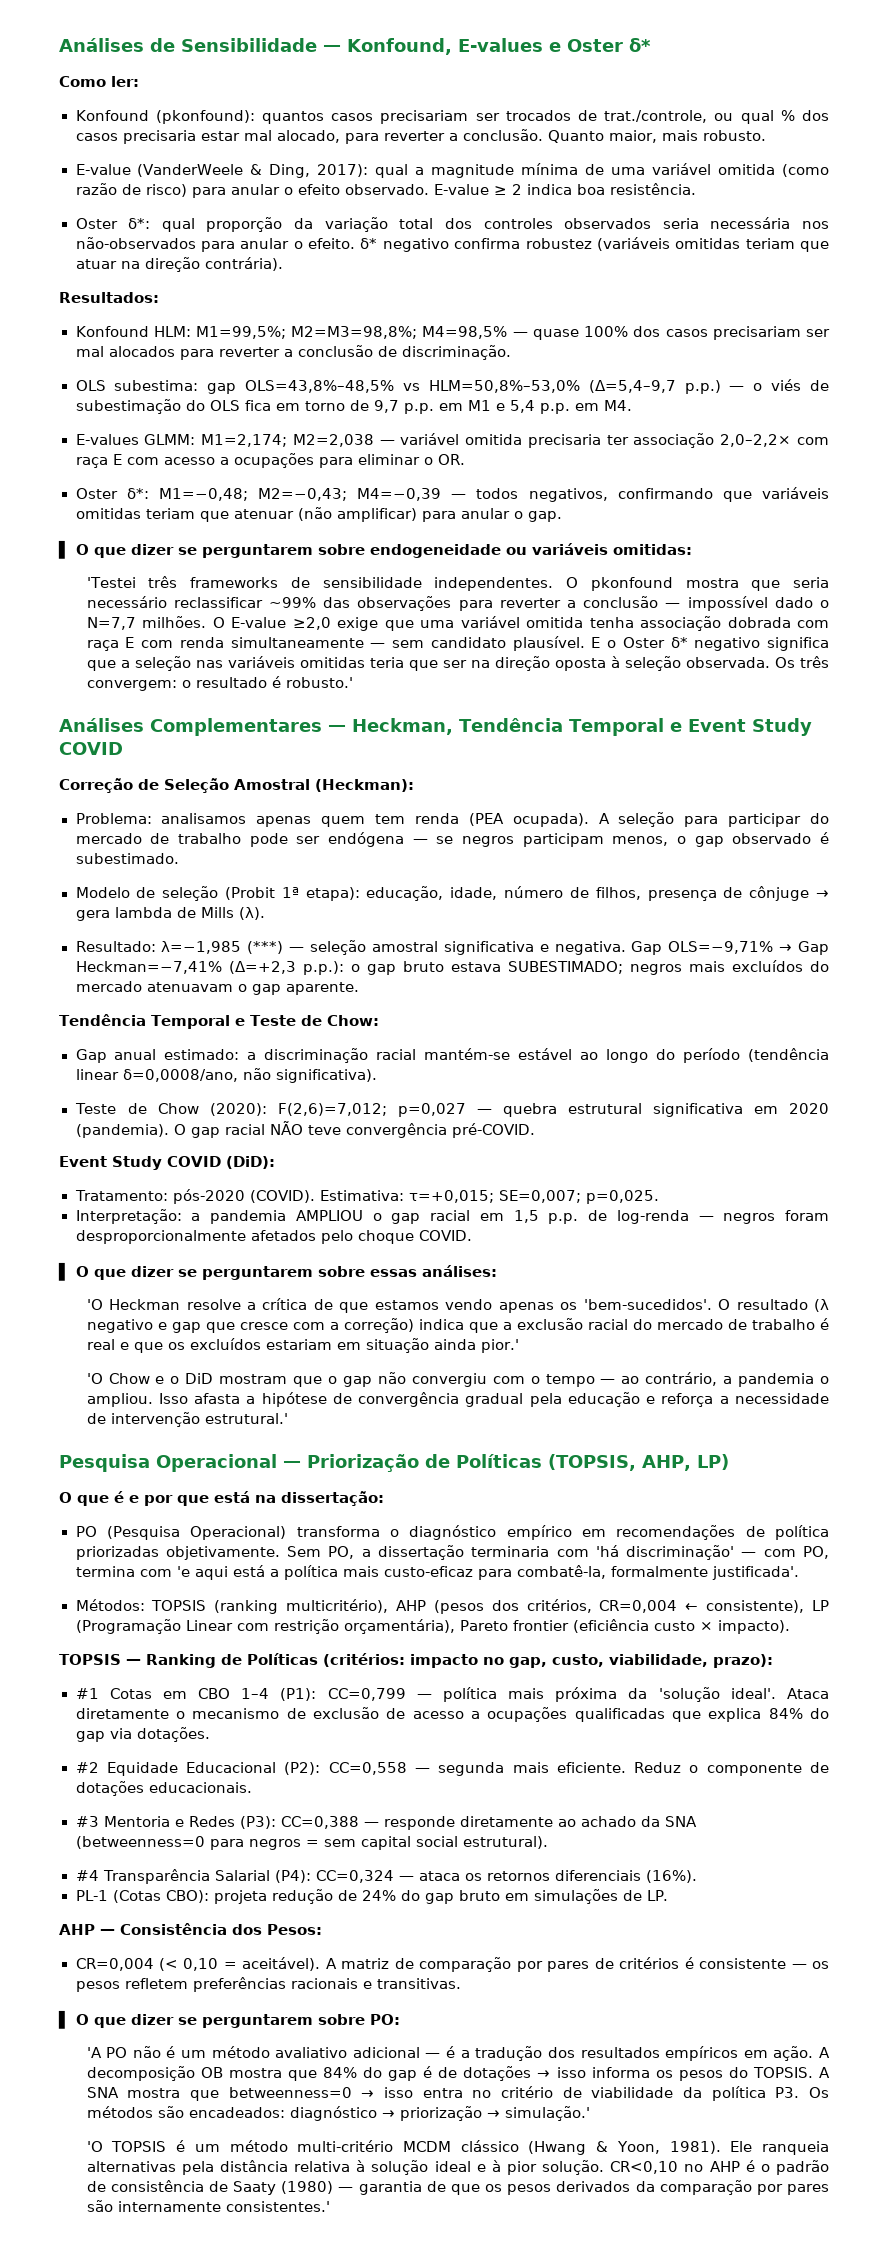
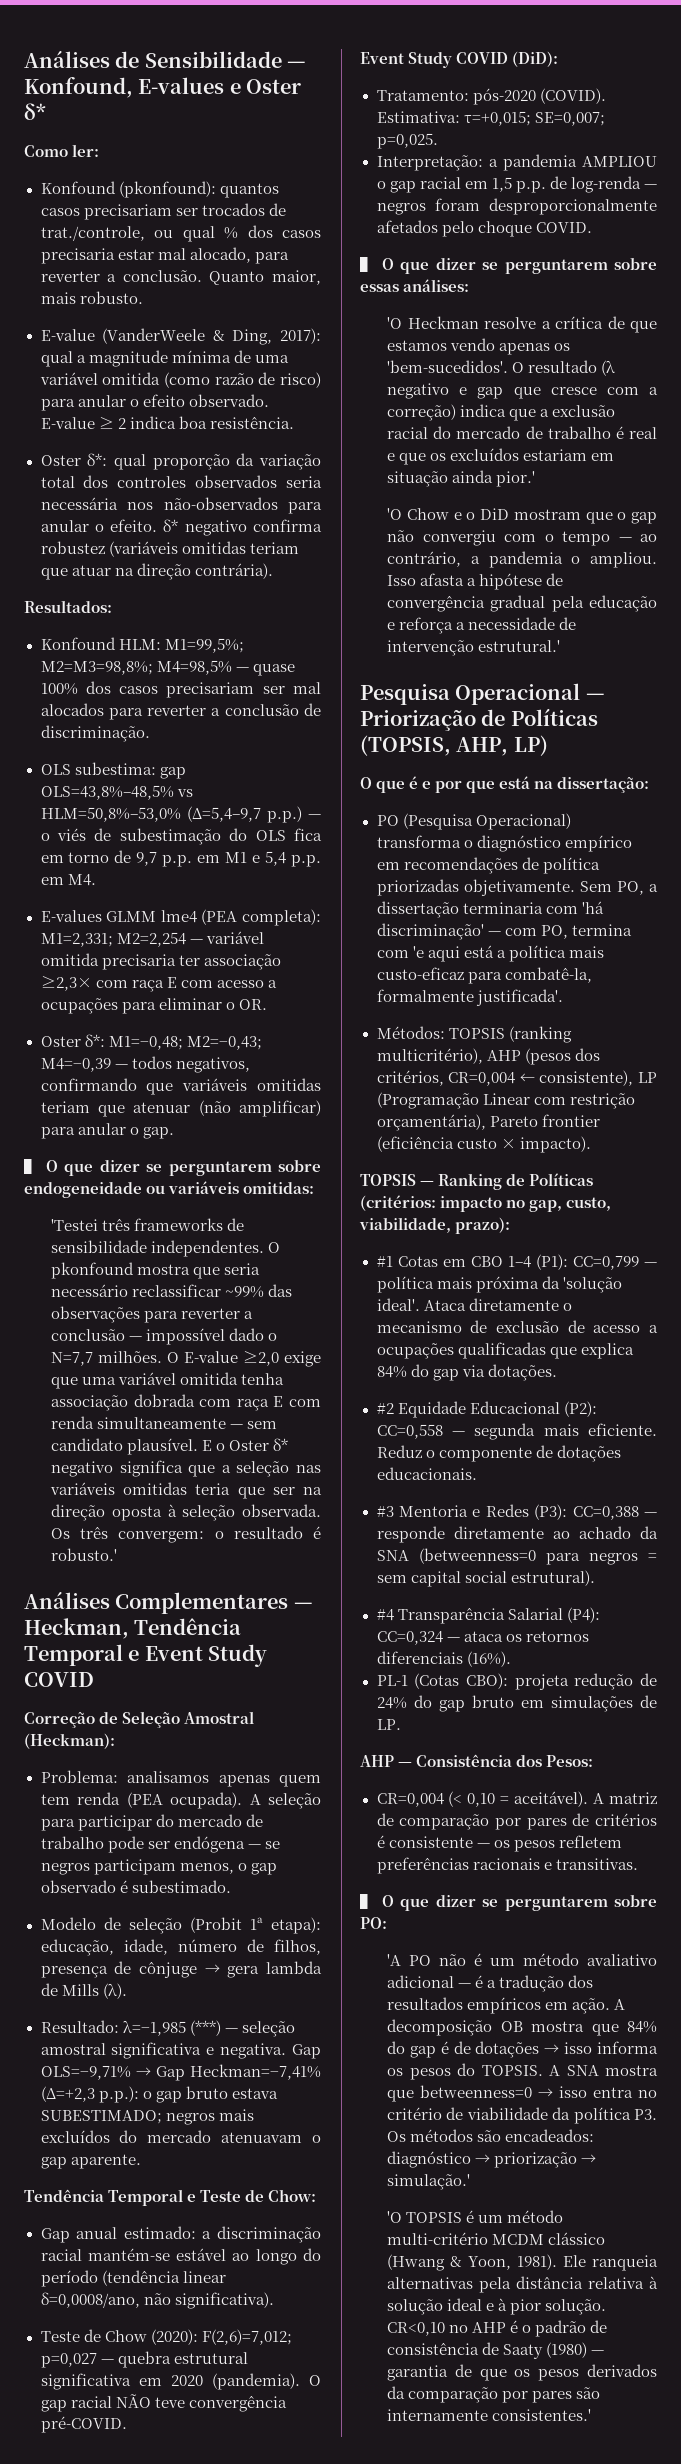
[144,434,374,447] GLMM: M1=2,174; M2=2,038 -> [106,909,321,926] [40,932,186,947] GLMM lme4 (PEA completa): M1=2,331; M2=2,254
[720,434,792,447] 2,0–2,2× -> [40,976,92,991] ≥2,3×

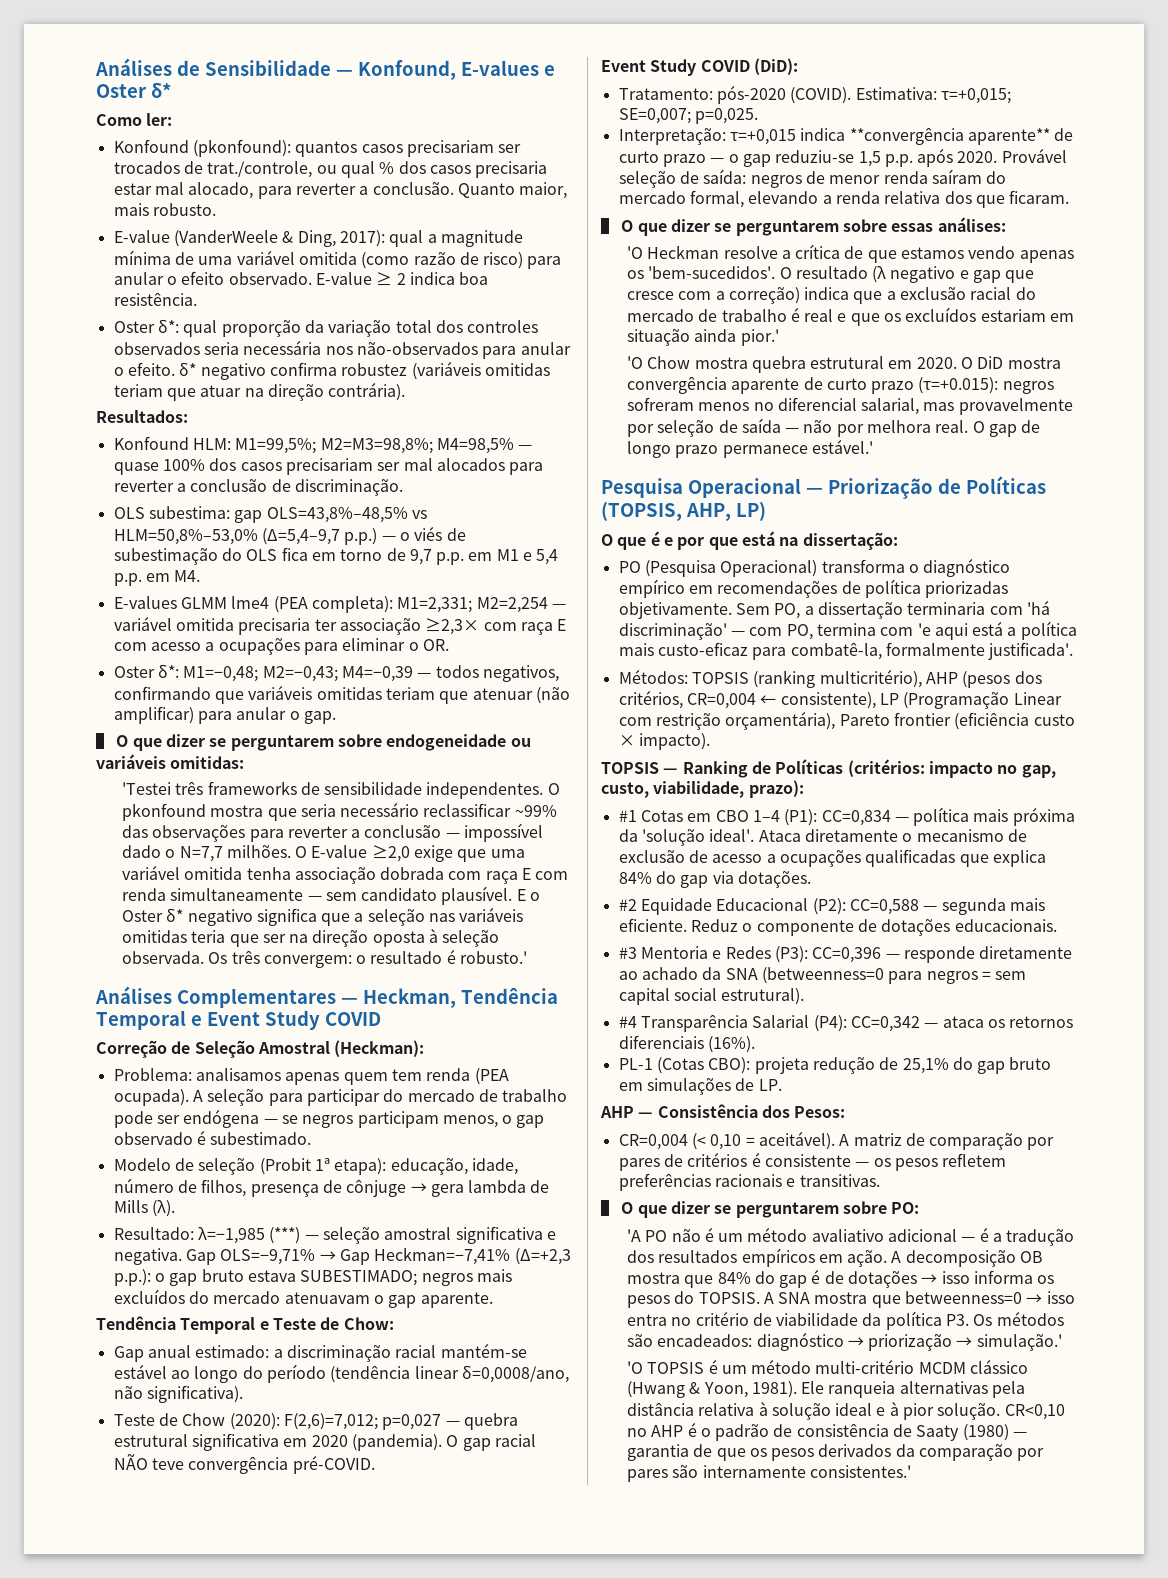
[488,154,657,171] [376,176,657,193] [376,198,657,215] [376,220,592,237] a pandemia AMPLIOU o gap racial em 1,5 p.p. de log-renda — negros foram desproporcionalmente afetados pelo choque COVID. -> [729,127,1074,145] [618,148,1067,167] [618,169,1007,188] [618,190,1070,208] τ=+0,015 indica **convergência aparente** de curto prazo — o gap reduziu-se 1,5 p.p. após 2020. Provável seleção de saída: negros de menor renda saíram do mercado formal, elevando a renda relativa dos que ficaram.
[453,508,657,524] [387,530,657,546] [387,551,657,568] [387,573,564,590] [387,595,657,612] [387,617,577,634] [387,640,561,656] e o DiD mostram que o gap não convergiu com o tempo — ao contrário, a pandemia o ampliou. Isso afasta a hipótese de convergência gradual pela educação e reforça a necessidade de intervenção estrutural.' -> [694,356,1061,373] [626,376,1054,394] [626,397,1073,415] [626,418,1041,437] [626,439,873,458] mostra quebra estrutural em 2020. O DiD mostra convergência aparente de curto prazo (τ=+0.015): negros sofreram menos no diferencial salarial, mas provavelmente por seleção de saída — não por melhora real. O gap de longo prazo permanece estável.'
[572,1256,639,1270] CC=0,799 -> [821,810,891,826] CC=0,834
[376,1424,443,1439] CC=0,558 -> [849,899,919,915] CC=0,588
[572,1506,639,1520] CC=0,388 -> [812,947,882,963] CC=0,396
[376,1631,443,1645] CC=0,324 -> [850,1016,920,1032] CC=0,342
[376,1697,407,1709] 24% -> [902,1058,949,1074] 25,1%

